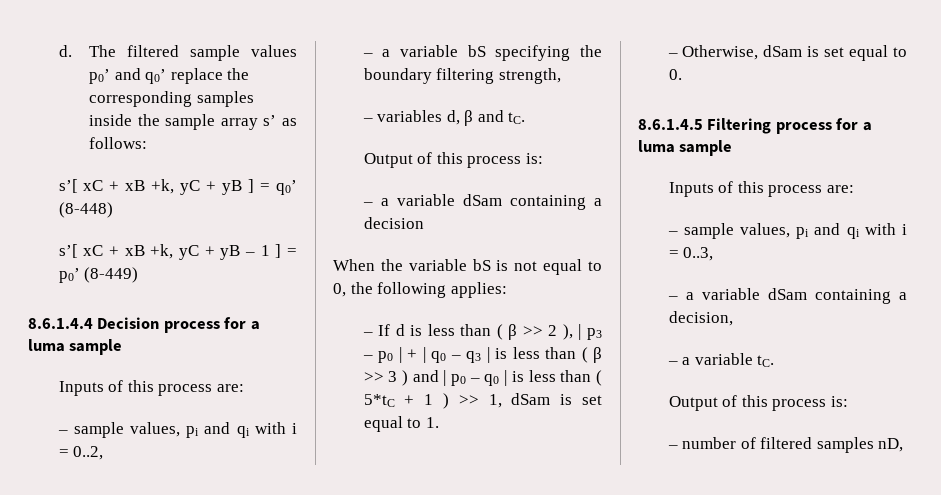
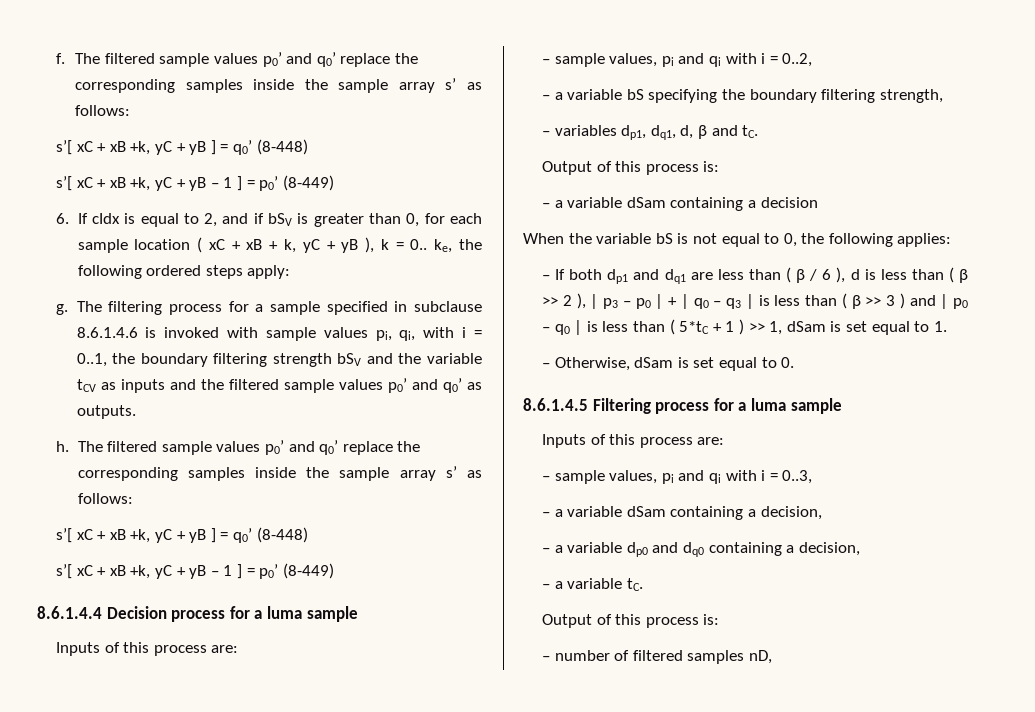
[58,45,72,57] d. -> [56,52,418,67] [75,78,482,93] [75,105,131,116] [56,139,308,155] [56,175,334,191] [56,213,482,227] [77,237,483,253] [77,265,291,279] [56,301,482,315] [76,327,483,341] [76,353,482,367] [76,378,483,393] [76,405,136,419] [56,441,70,452] f. The filtered sample values p0’ and q0’ replace the corresponding samples inside the sample array s’ as follows: // s’[ xC + xB +k, yC + yB ] = q0’ (8-448) // s’[ xC + xB +k, yC + yB – 1 ] = p0’ (8-449) // 6. If cIdx is equal to 2, and if bSV is greater than 0, for each sample location ( xC + xB + k, yC + yB ), k = 0.. ke, the following ordered steps apply: // g. The filtering process for a sample specified in subclause 8.6.1.4.6 is invoked with sample values pi, qi, with i = 0..1, the boundary filtering strength bSV and the variable tCV as inputs and the filtered sample values p0’ and q0’ as outputs. // h.
(443, 116) none -> [621,125,676,140] dp1, dq1,
(391, 330) none -> [569,267,846,284] both dp1 and dq1 are less than ( β / 6 ),
(733, 318) none -> [542,542,860,557] // – a variable dp0 and dq0 containing a decision,

